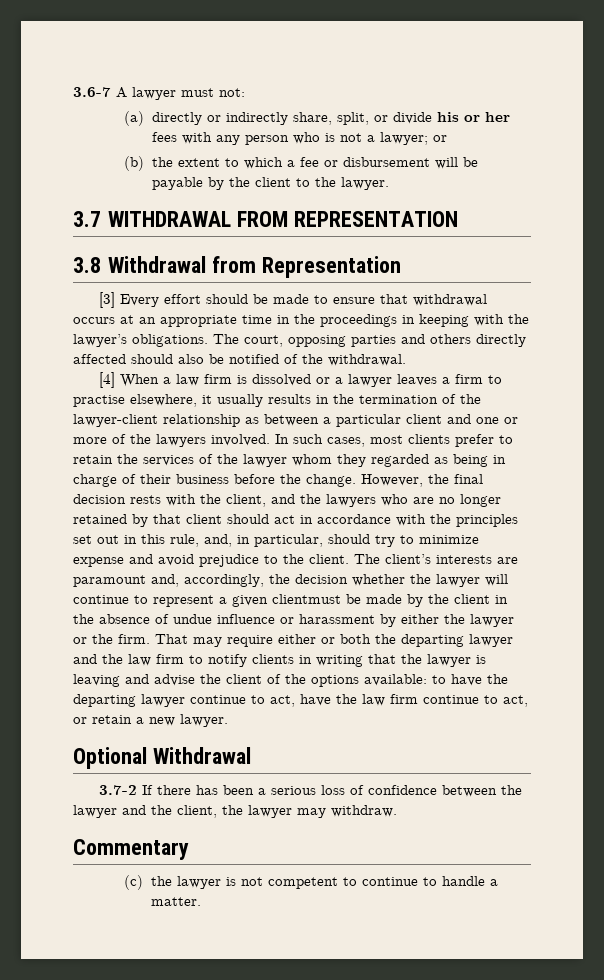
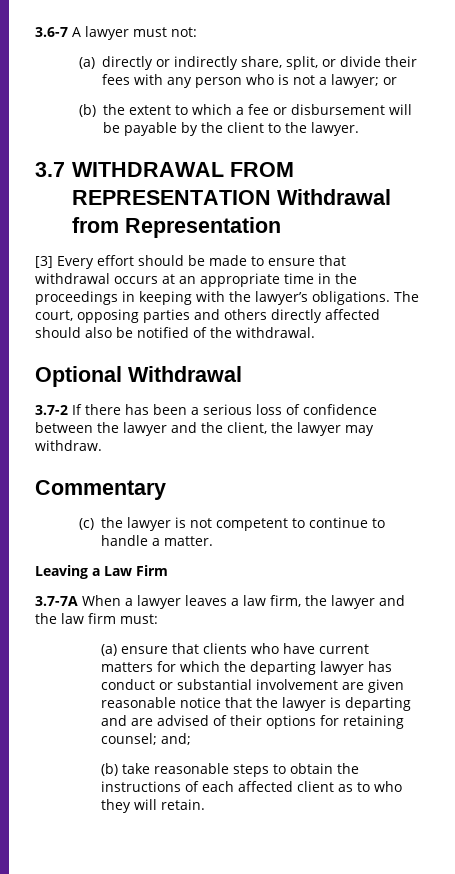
[436,112,510,122] his or her -> [385,56,418,67] their
[73,257,101,273] // 3.8 -> (271, 197) none
[99,372,503,388] [73,394,481,407] [73,414,518,427] [73,434,513,447] [73,454,506,467] [73,474,483,487] [73,494,501,507] [73,514,518,527] [73,534,479,547] [73,554,518,567] [73,574,508,587] [73,594,508,607] [73,614,514,627] [73,634,513,647] [73,654,486,667] [73,674,508,687] [73,694,528,707] [73,714,228,727] // [4] When a law firm is dissolved or a lawyer leaves a firm to practise elsewhere, it usually results in the termination of the lawyer-client relationship as between a particular client and one or more of the lawyers involved. In such cases, most clients prefer to retain the services of the lawyer whom they regarded as being in charge of their business before the change. However, the final decision rests with the client, and the lawyers who are no longer retained by that client should act in accordance with the principles set out in this rule, and, in particular, should try to minimize expense and avoid prejudice to the client. The client’s interests are paramount and, accordingly, the decision whether the lawyer will continue to represent a given clientmust be made by the client in the absence of undue influence or harassment by either the lawyer or the firm. That may require either or both the departing lawyer and the law firm to notify clients in writing that the lawyer is leaving and advise the client of the options available: to have the departing lawyer continue to act, have the law firm continue to act, or retain a new lawyer. -> (315, 332) none
(201, 901) none -> [35,565,168,579] [35,595,405,609] [35,613,158,624] [101,643,370,656] [101,661,393,675] [101,679,405,693] [101,697,412,711] [101,715,405,729] [101,733,192,745] [101,763,360,777] [101,781,403,792] [101,799,206,813] // Leaving a Law Firm // 3.7-7A When a lawyer leaves a law firm, the lawyer and the law firm must: // (a) ensure that clients who have current matters for which the departing lawyer has conduct or substantial involvement are given reasonable notice that the lawyer is departing and are advised of their options for retaining counsel; and; // (b) take reasonable steps to obtain the instructions of each affected client as to who they will retain.

